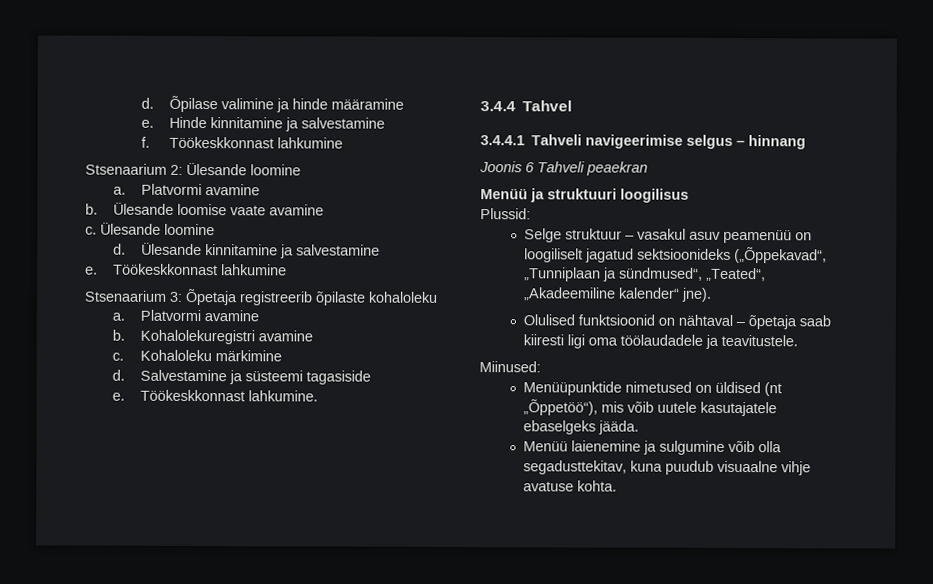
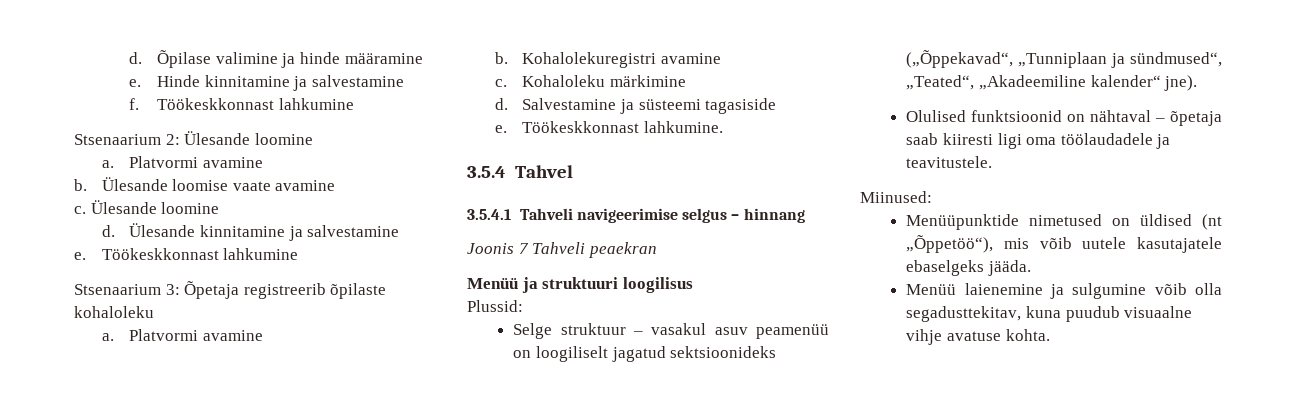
[480,101,516,112] 3.4.4 -> [467,166,506,178] 3.5.4
[480,135,525,146] 3.4.4.1 -> [467,209,511,220] 3.5.4.1
[525,162,535,173] 6 -> [518,243,529,254] 7

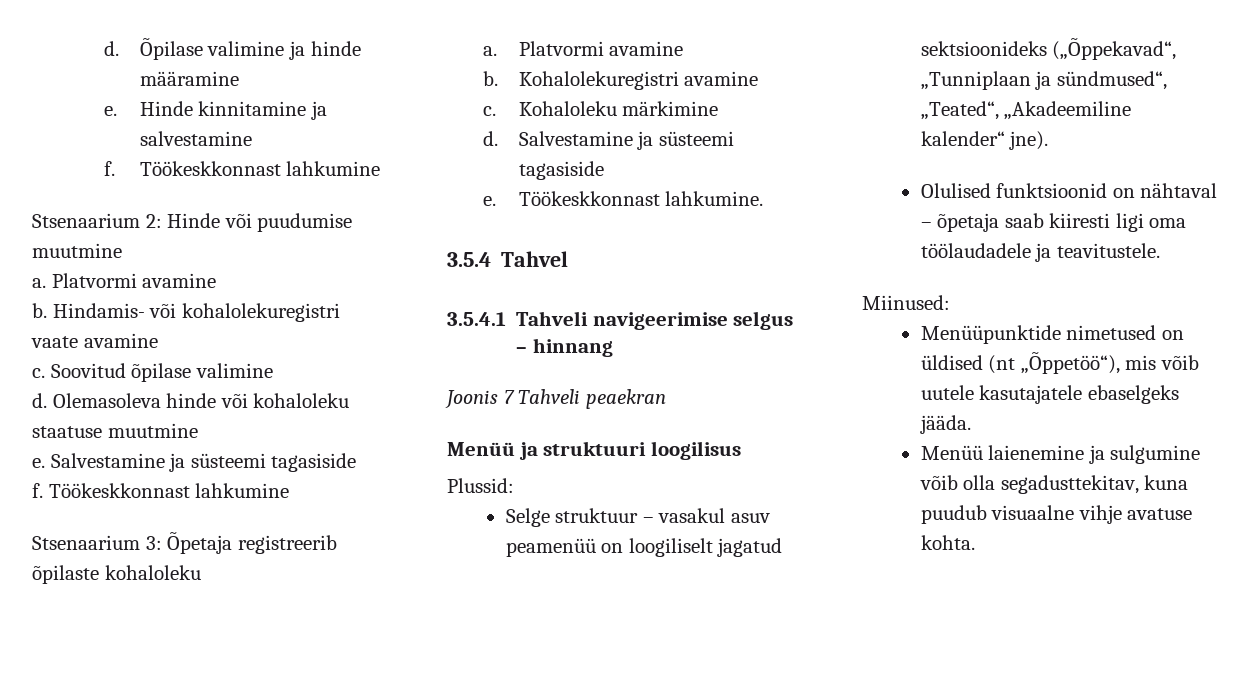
[184,131,313,145] [101,156,264,168] [74,177,229,191] Ülesande loomine // a. Platvormi avamine // b. Ülesande loomise -> [167,213,353,232] [32,243,122,258] [32,273,217,288] [32,303,340,322] Hinde või puudumise muutmine // a. Platvormi avamine // b. Hindamis- või kohalolekuregistri
[90,200,220,214] [101,223,400,241] [74,252,86,260] Ülesande loomine // d. Ülesande kinnitamine ja salvestamine // e. -> [50,363,273,382] [32,393,350,408] [32,423,198,438] [32,453,357,472] [32,483,43,498] Soovitud õpilase valimine // d. Olemasoleva hinde või kohaloleku staatuse muutmine // e. Salvestamine ja süsteemi tagasiside // f.

